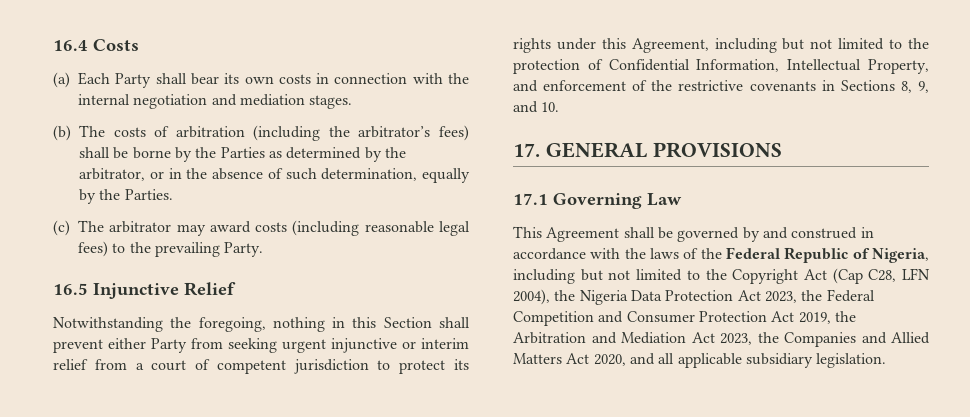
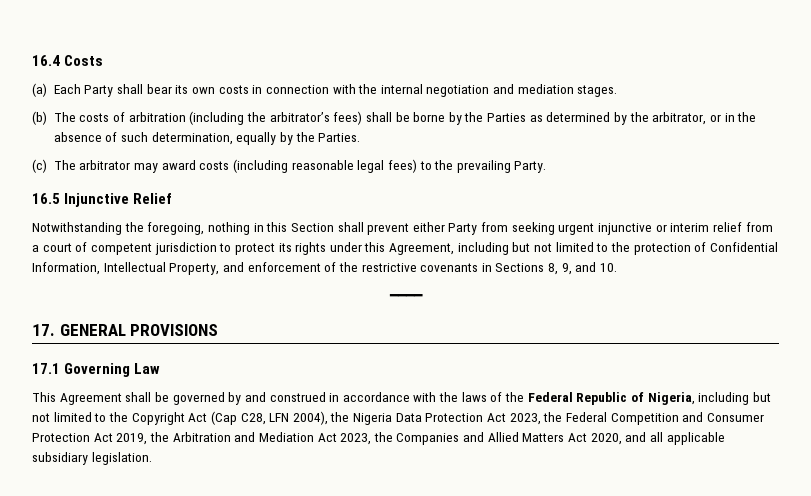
(560, 107) none -> [388,294,423,300] // ━━━━

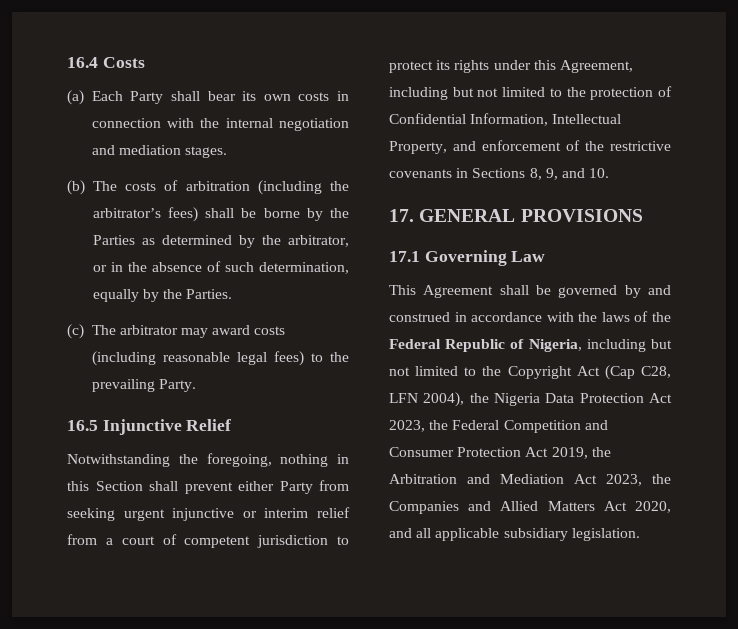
[388,294,423,300] // ━━━━ -> (610, 173) none

